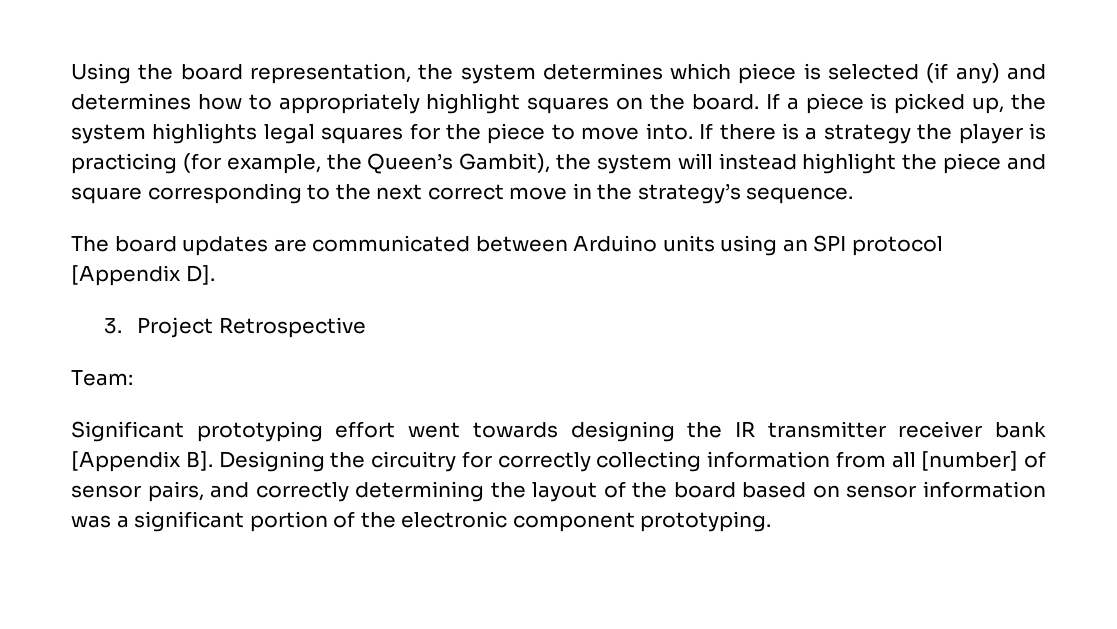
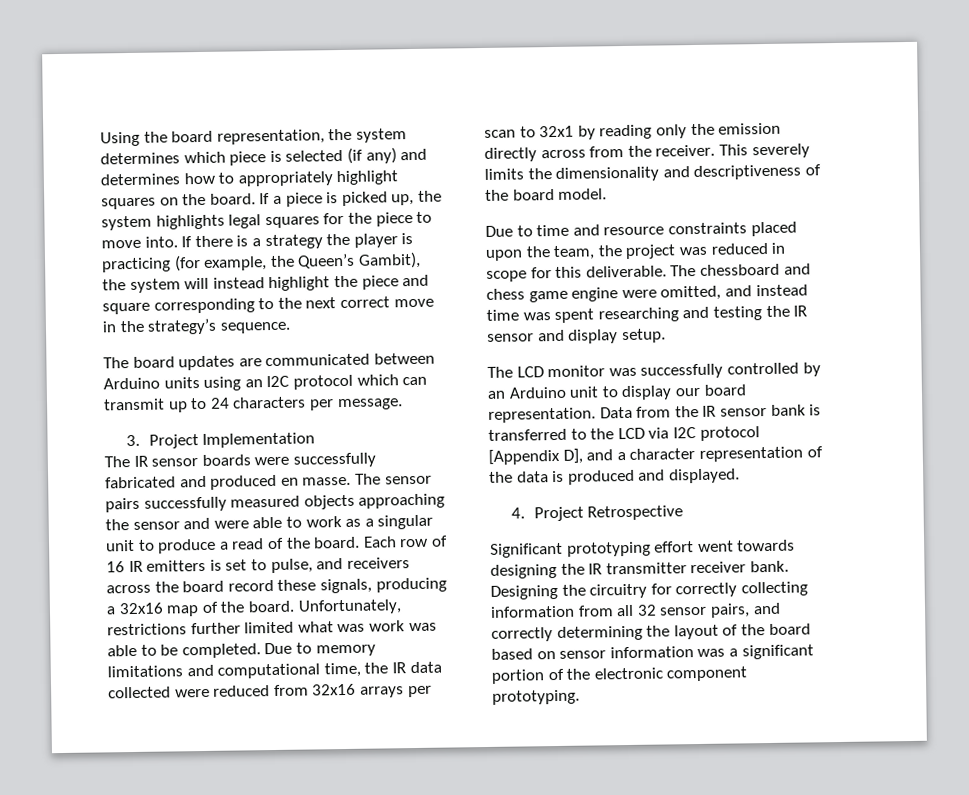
[813,235,943,256] [71,265,215,286] [104,318,123,334] SPI protocol [Appendix D]. // 3. -> [266,374,428,390] [103,396,403,413] [126,432,316,449] [104,452,376,468] [105,473,432,490] [105,493,446,513] [105,514,434,531] [105,535,448,554] [106,557,410,574] [106,577,447,594] [106,599,402,617] [107,620,437,636] [107,642,376,659] [107,661,442,679] [108,683,432,699] [484,122,782,140] [484,143,810,162] [484,164,821,182] [485,188,608,201] [485,221,797,237] [485,242,786,261] [486,263,811,282] [486,284,808,303] [486,305,808,323] [487,328,666,344] [487,362,821,379] [487,384,746,401] [488,404,822,423] [488,426,760,441] [488,446,823,465] [489,468,740,485] [511,507,526,519] I2C protocol which can transmit up to 24 characters per message. // 3. Project Implementation // The IR sensor boards were successfully fabricated and produced en masse. The sensor pairs successfully measured objects approaching the sensor and were able to work as a singular unit to produce a read of the board. Each row of 16 IR emitters is set to pulse, and receivers across the board record these signals, producing a 32x16 map of the board. Unfortunately, restrictions further limited what was work was able to be completed. Due to memory limitations and computational time, the IR data collected were reduced from 32x16 arrays per scan to 32x1 by reading only the emission directly across from the receiver. This severely limits the dimensionality and descriptiveness of the board model. // Due to time and resource constraints placed upon the team, the project was reduced in scope for this deliverable. The chessboard and chess game engine were omitted, and instead time was spent researching and testing the IR sensor and display setup. // The LCD monitor was successfully controlled by an Arduino unit to display our board representation. Data from the IR sensor bank is transferred to the LCD via I2C protocol [Appendix D], and a character representation of the data is produced and displayed. // 4.
[71,370,133,386] // Team: -> (684, 513) none
[995,422,1047,438] [71,451,213,472] bank [Appendix B]. -> [749,560,789,573] bank.
[921,451,1046,471] [number] of -> [636,604,657,616] 32

